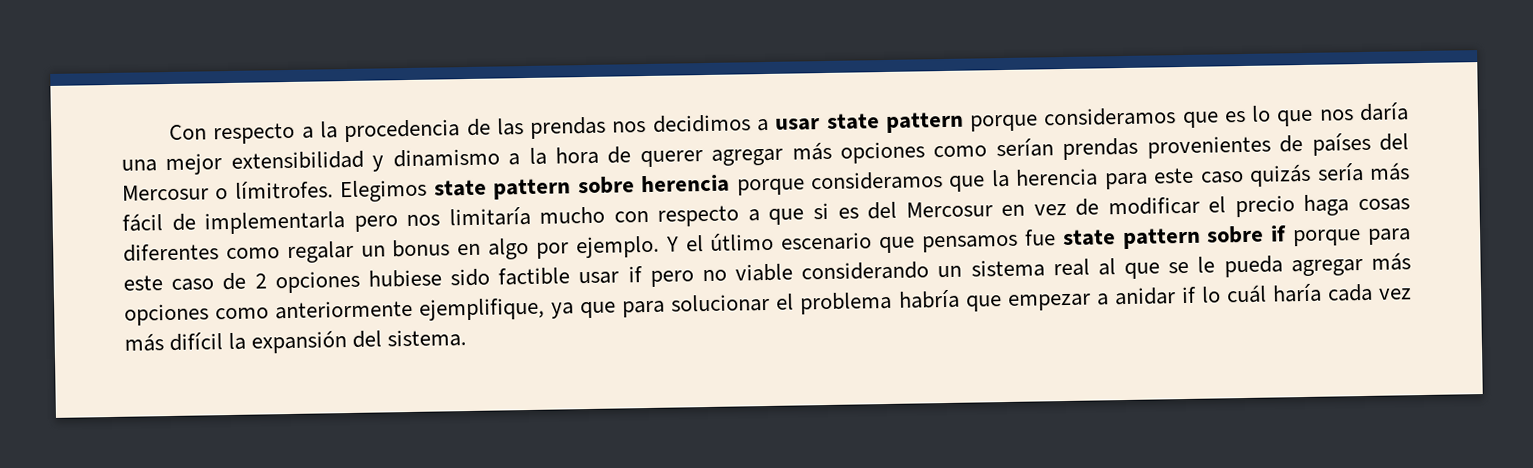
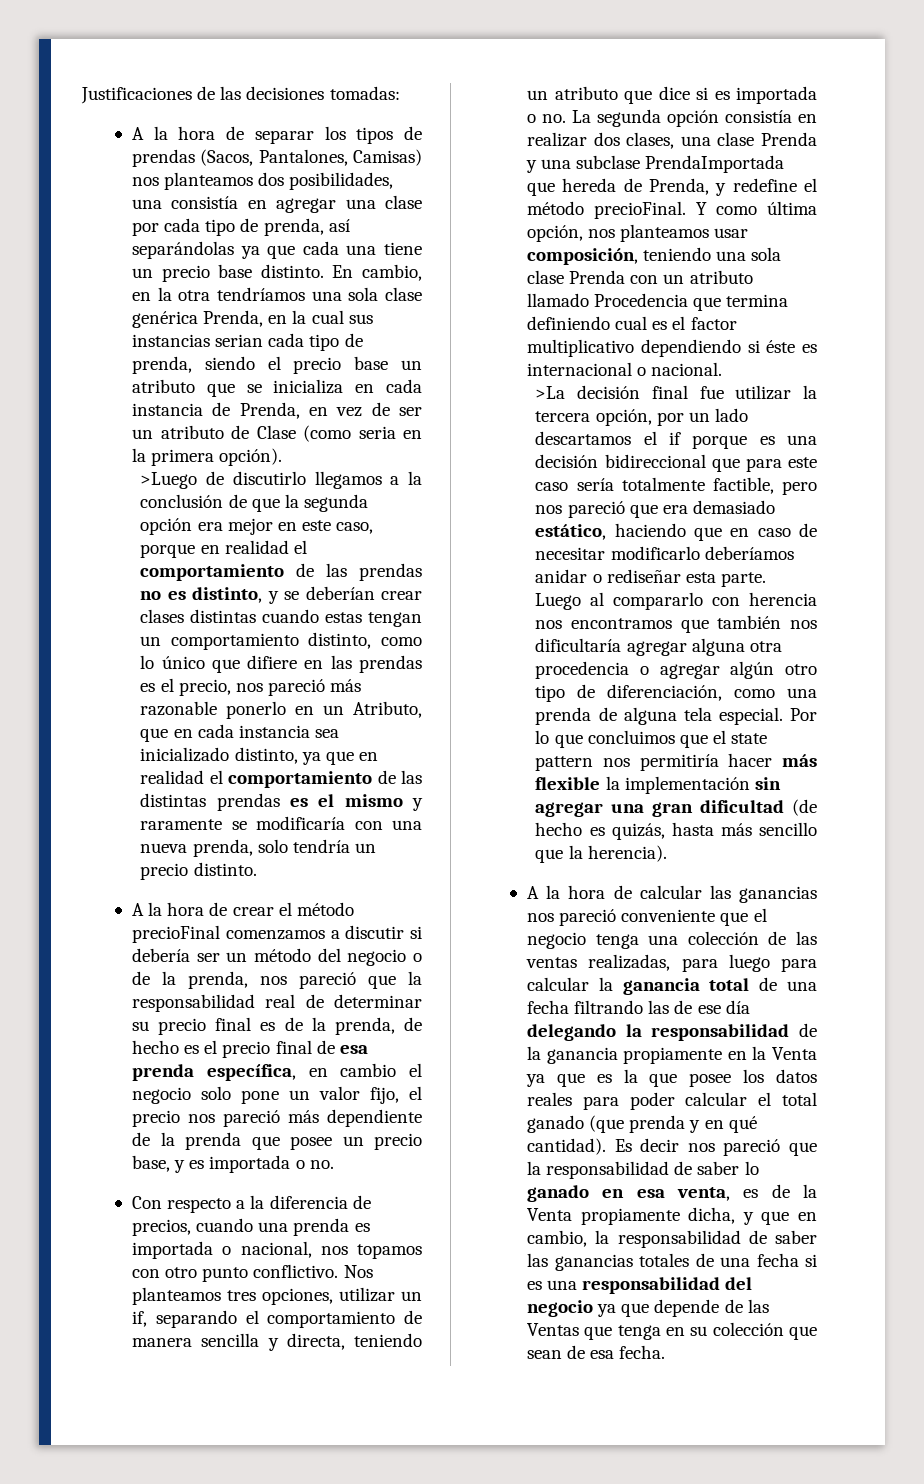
[169,102,1409,145] [121,132,1410,176] [122,162,1410,203] [122,194,1410,235] [123,225,1412,264] [123,252,1411,294] [124,283,1412,326] [124,329,468,354] Con respecto a la procedencia de las prendas nos decidimos a usar state pattern porque consideramos que es lo que nos daría una mejor extensibilidad y dinamismo a la hora de querer agregar más opciones como serían prendas provenientes de países del Mercosur o límitrofes. Elegimos state pattern sobre herencia porque consideramos que la herencia para este caso quizás sería más fácil de implementarla pero nos limitaría mucho con respecto a que si es del Mercosur en vez de modificar el precio haga cosas diferentes como regalar un bonus en algo por ejemplo. Y el útlimo escenario que pensamos fue state pattern sobre if porque para este caso de 2 opciones hubiese sido factible usar if pero no viable considerando un sistema real al que se le pueda agregar más opciones como anteriormente ejemplifique, ya que para solucionar el problema habría que empezar a anidar if lo cuál haría cada vez más difícil la expansión del sistema. -> [81,86,400,104] [132,126,422,144] [132,149,422,167] [132,172,394,190] [132,195,423,213] [132,218,350,236] [132,241,422,259] [132,264,423,282] [132,287,422,301] [132,310,373,328] [132,333,363,351] [132,356,422,374] [132,379,422,397] [132,402,423,419] [132,425,422,442] [132,448,283,466] [140,471,422,489] [140,494,368,512] [140,518,374,535] [140,540,307,558] [140,563,422,581] [140,586,422,604] [140,609,422,627] [140,632,422,650] [140,655,422,673] [140,678,362,696] [140,701,422,719] [140,724,339,742] [140,747,378,765] [140,770,422,788] [140,793,423,811] [140,816,422,830] [140,839,376,857] [140,862,257,880] [132,902,354,916] [132,925,423,943] [132,948,422,966] [132,971,422,989] [132,994,422,1012] [132,1017,422,1035] [132,1040,368,1058] [132,1063,423,1081] [132,1086,422,1104] [132,1109,423,1127] [132,1132,422,1150] [132,1155,334,1173] [132,1195,371,1213] [132,1218,370,1236] [132,1241,423,1259] [132,1264,373,1282] [132,1287,423,1305] [132,1310,423,1328] [132,1333,423,1351] [527,86,817,104] [527,109,817,127] [527,132,817,149] [526,155,785,173] [527,178,817,196] [527,201,817,219] [527,224,749,242] [527,247,782,265] [527,270,753,284] [527,293,789,311] [527,316,737,330] [527,339,817,357] [527,362,723,376] [535,385,817,400] [535,408,748,426] [535,431,817,449] [535,454,817,472] [535,477,817,495] [535,500,775,518] [535,523,817,541] [535,546,794,560] [535,569,766,587] [535,592,817,610] [535,615,817,633] [535,638,782,656] [535,661,817,679] [535,684,817,702] [535,707,817,725] [535,730,768,748] [535,753,817,771] [535,776,781,794] [535,799,817,817] [535,822,817,840] [535,845,667,863] [527,885,817,903] [527,908,767,926] [527,931,817,949] [526,954,817,972] [527,977,817,995] [527,1000,750,1014] [527,1023,817,1041] [527,1046,817,1064] [526,1069,817,1087] [527,1092,817,1110] [527,1115,757,1133] [527,1138,817,1156] [527,1161,759,1179] [527,1184,817,1202] [527,1207,817,1225] [527,1230,817,1248] [527,1253,817,1271] [527,1277,753,1294] [527,1299,769,1317] [527,1322,817,1340] [527,1345,666,1359] Justificaciones de las decisiones tomadas: // A la hora de separar los tipos de prendas (Sacos, Pantalones, Camisas) nos planteamos dos posibilidades, una consistía en agregar una clase por cada tipo de prenda, así separándolas ya que cada una tiene un precio base distinto. En cambio, en la otra tendríamos una sola clase genérica Prenda, en la cual sus instancias serian cada tipo de prenda, siendo el precio base un atributo que se inicializa en cada instancia de Prenda, en vez de ser un atributo de Clase (como seria en la primera opción). // >Luego de discutirlo llegamos a la conclusión de que la segunda opción era mejor en este caso, porque en realidad el comportamiento de las prendas no es distinto, y se deberían crear clases distintas cuando estas tengan un comportamiento distinto, como lo único que difiere en las prendas es el precio, nos pareció más razonable ponerlo en un Atributo, que en cada instancia sea inicializado distinto, ya que en realidad el comportamiento de las distintas prendas es el mismo y raramente se modificaría con una nueva prenda, solo tendría un precio distinto. // A la hora de crear el método precioFinal comenzamos a discutir si debería ser un método del negocio o de la prenda, nos pareció que la responsabilidad real de determinar su precio final es de la prenda, de hecho es el precio final de esa prenda específica, en cambio el negocio solo pone un valor fijo, el precio nos pareció más dependiente de la prenda que posee un precio base, y es importada o no. // Con respecto a la diferencia de precios, cuando una prenda es importada o nacional, nos topamos con otro punto conflictivo. Nos planteamos tres opciones, utilizar un if, separando el comportamiento de manera sencilla y directa, teniendo un atributo que dice si es importada o no. La segunda opción consistía en realizar dos clases, una clase Prenda y una subclase PrendaImportada que hereda de Prenda, y redefine el método precioFinal. Y como última opción, nos planteamos usar composición, teniendo una sola clase Prenda con un atributo llamado Procedencia que termina definiendo cual es el factor multiplicativo dependiendo si éste es internacional o nacional. // >La decisión final fue utilizar la tercera opción, por un lado descartamos el if porque es una decisión bidireccional que para este caso sería totalmente factible, pero nos pareció que era demasiado estático, haciendo que en caso de necesitar modificarlo deberíamos anidar o rediseñar esta parte. Luego al compararlo con herencia nos encontramos que también nos dificultaría agregar alguna otra procedencia o agregar algún otro tipo de diferenciación, como una prenda de alguna tela especial. Por lo que concluimos que el state pattern nos permitiría hacer más flexible la implementación sin agregar una gran dificultad (de hecho es quizás, hasta más sencillo que la herencia). // A la hora de calcular las ganancias nos pareció conveniente que el negocio tenga una colección de las ventas realizadas, para luego para calcular la ganancia total de una fecha filtrando las de ese día delegando la responsabilidad de la ganancia propiamente en la Venta ya que es la que posee los datos reales para poder calcular el total ganado (que prenda y en qué cantidad). Es decir nos pareció que la responsabilidad de saber lo ganado en esa venta, es de la Venta propiamente dicha, y que en cambio, la responsabilidad de saber las ganancias totales de una fecha si es una responsabilidad del negocio ya que depende de las Ventas que tenga en su colección que sean de esa fecha.

